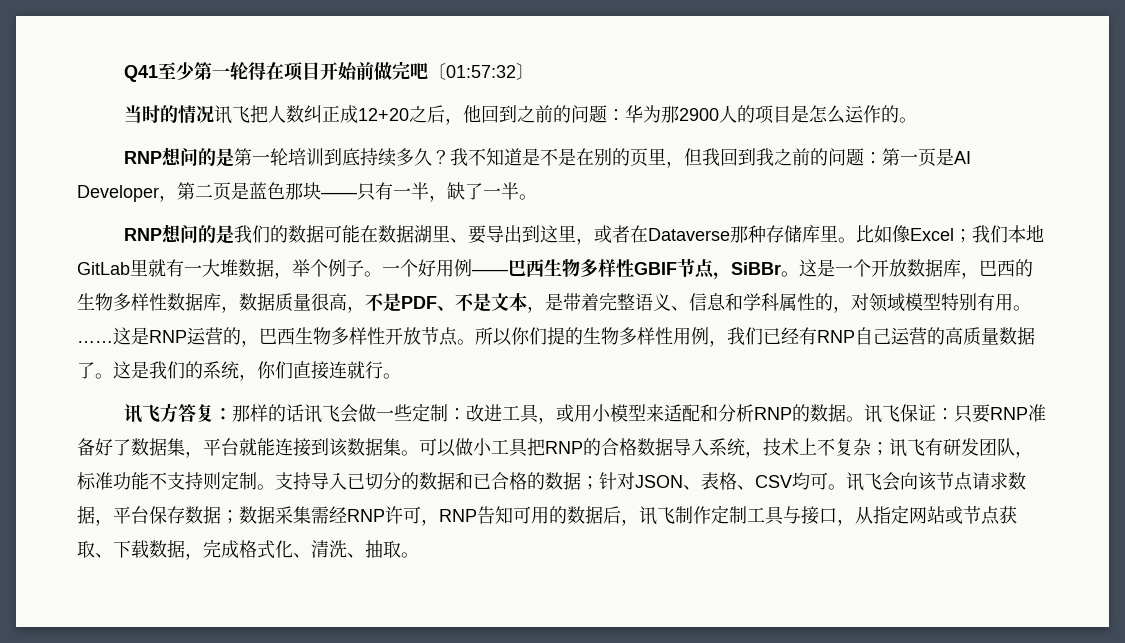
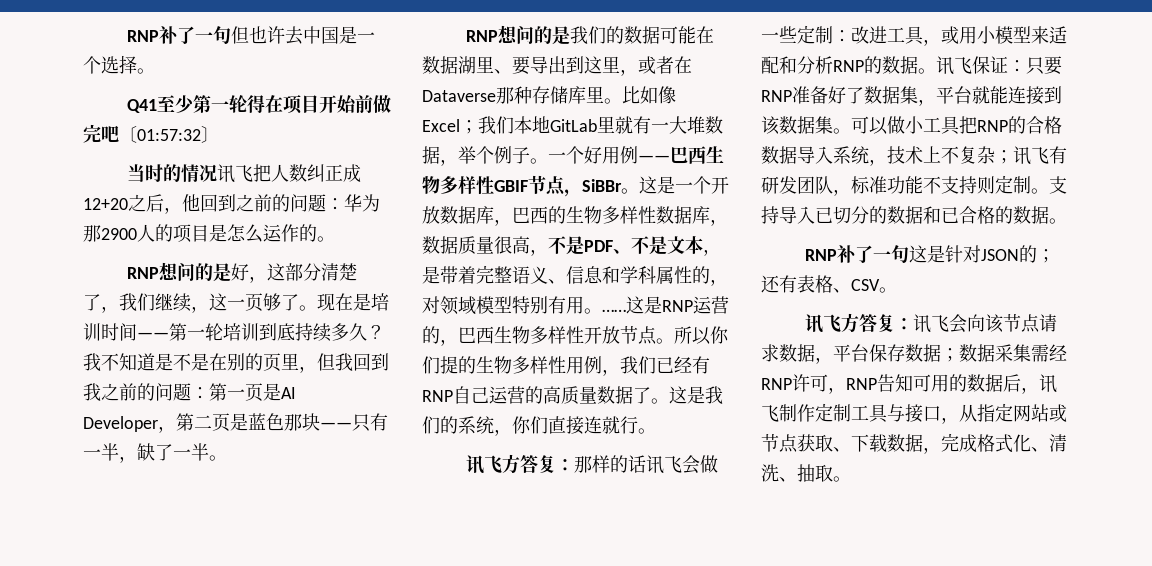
(123, 73) none -> [126,26,375,45] [83,55,155,74] RNP补了一句但也许去中国是一个选择。 //
(234, 157) none -> [230,263,357,283] [83,293,389,313] [83,323,169,341] 好，这部分清楚了，我们继续，这一页够了。现在是培训时间——
[581,472,701,490] ；针对JSON、 -> [1049,218,1067,224] [804,245,1055,264] [761,275,797,293] 。 // RNP补了一句这是针对JSON的；还有
[792,472,846,490] 均可。 -> [879,287,897,293] [804,313,913,333] 。 // 讯飞方答复：

